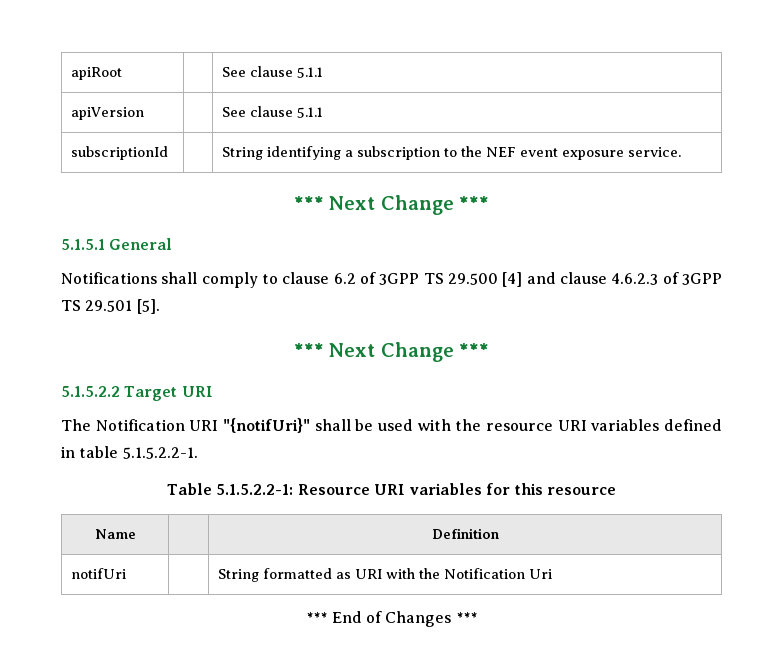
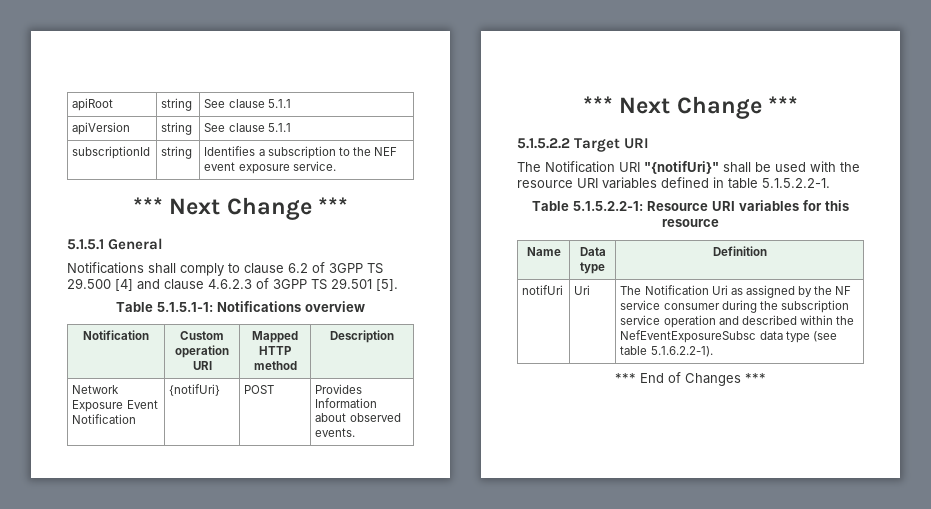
(123, 73) none -> [161,98,193,111] string
(145, 113) none -> [161,122,193,135] string
[222,146,342,160] | String identifying -> [161,146,193,159] [204,146,256,156] string | Identifies
(160, 306) none -> [116,301,365,312] [83,330,149,340] [180,331,224,340] [175,345,229,358] [192,361,212,370] [252,331,298,343] [259,346,291,355] [253,361,297,370] [330,330,394,343] [72,385,120,394] [72,400,158,412] [72,414,137,424] [169,384,221,396] [244,385,275,394] [315,384,363,394] [315,398,378,408] [315,413,401,422] [315,428,356,437] // Table 5.1.5.1-1: Notifications overview // Notification | Custom operation URI | Mapped HTTP method | Description // Network Exposure Event Notification | {notifUri} | POST | Provides Information about observed events.
(136, 534) none -> [579,247,606,256] [580,262,605,274] Data type
[218,568,553,582] | String formatted as URI with the Notification Uri -> [574,285,591,295] [620,285,852,298] [620,300,849,313] [620,315,854,328] [620,330,837,343] [620,346,713,357] Uri | The Notification Uri as assigned by the NF service consumer during the subscription service operation and described within the NefEventExposureSubsc data type (see table 5.1.6.2.2-1).

